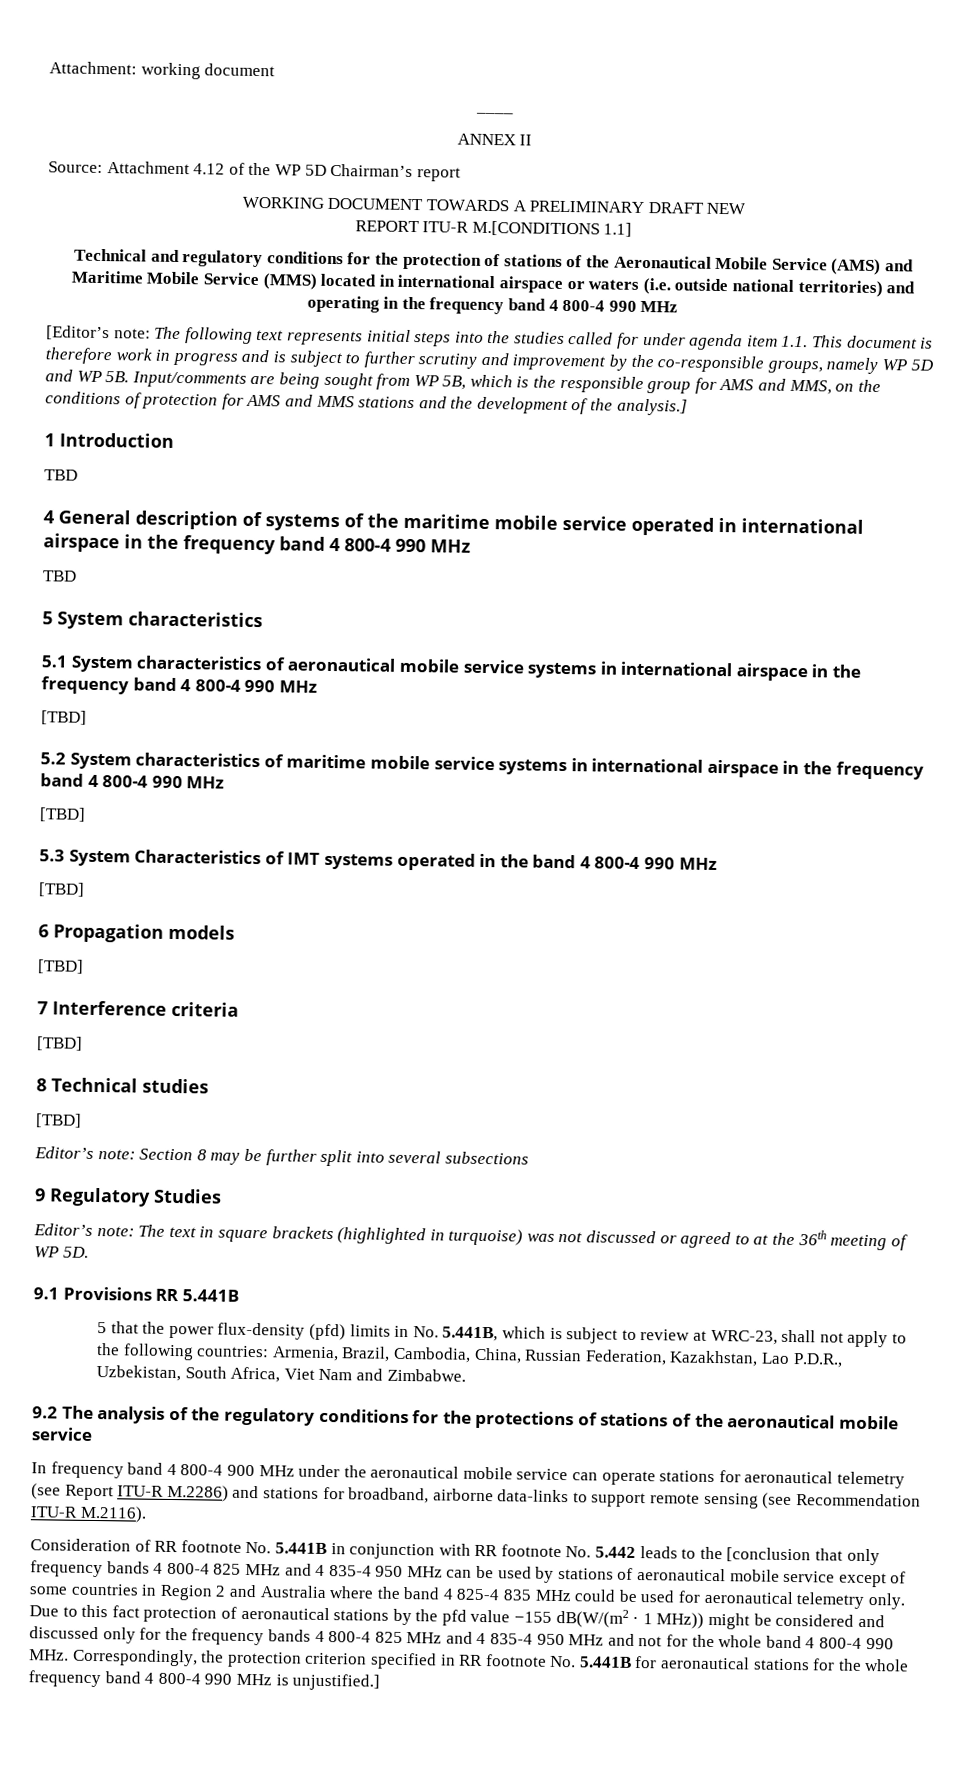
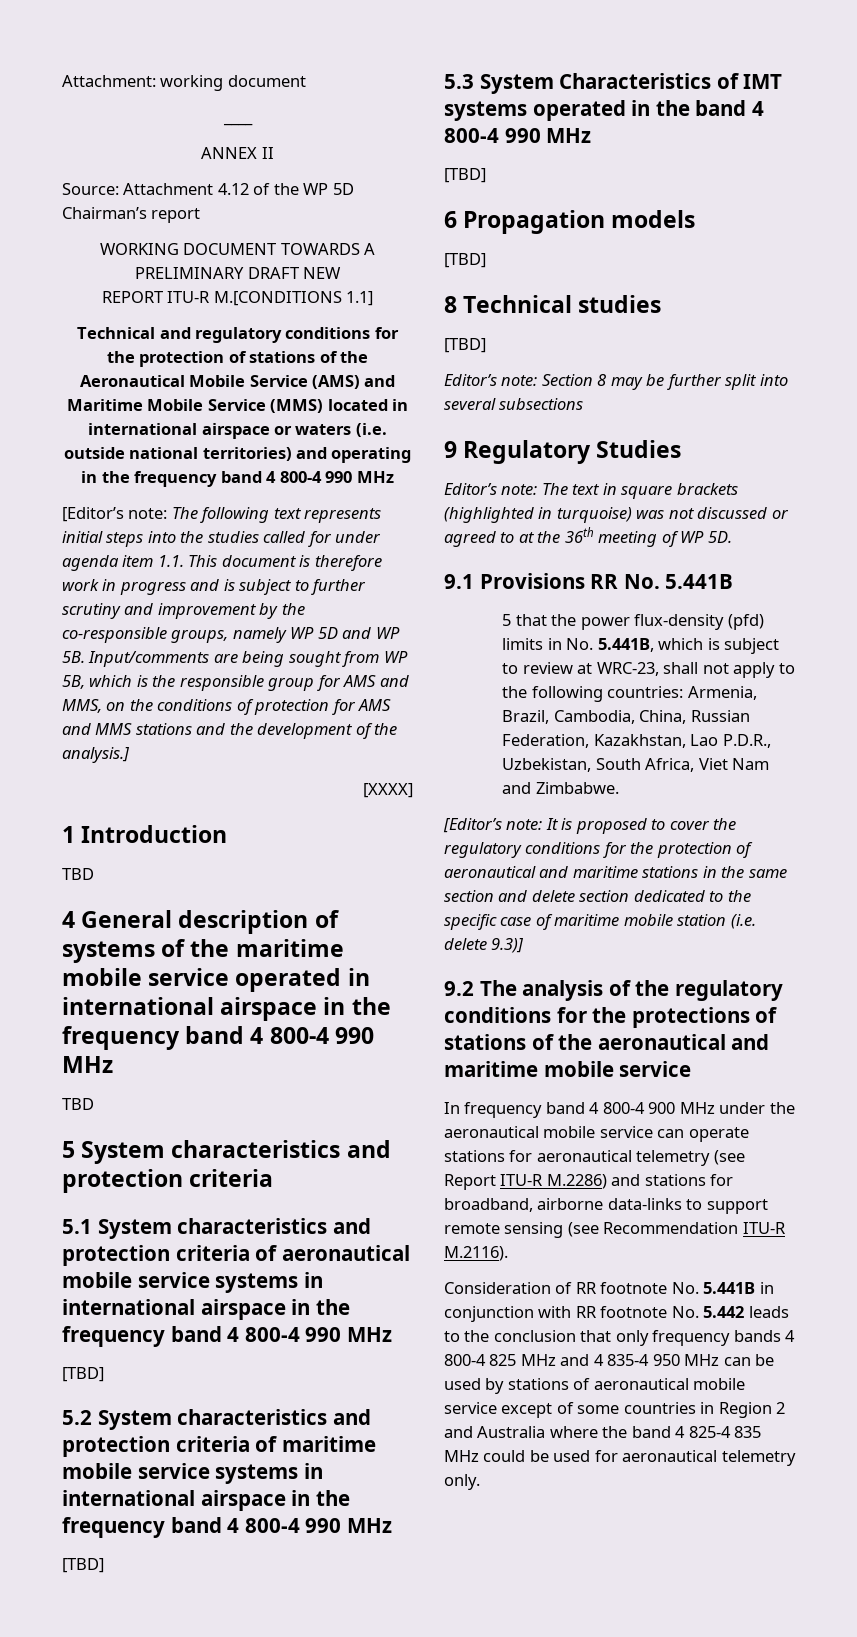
(688, 407) none -> [363,783,413,798] // [XXXX]
(263, 619) none -> [346,1140,391,1158] [62,1169,274,1193] and protection criteria
(263, 663) none -> [332,1218,371,1234] [62,1245,250,1266] and protection criteria
(261, 760) none -> [332,1409,371,1425] [62,1436,250,1457] and protection criteria
[37,1000,239,1017] [36,1036,83,1051] // 7 Interference criteria // [TBD] -> (486, 260) none
(180, 1295) none -> [623,574,660,589] No.
(466, 1375) none -> [443,818,737,834] [444,842,754,858] [444,866,787,878] [444,890,751,902] [444,914,756,930] [444,938,525,953] // [Editor’s note: It is proposed to cover the regulatory conditions for the protection of aeronautical and maritime stations in the same section and delete section dedicated to the specific case of maritime mobile station (i.e. delete 9.3)]
(836, 1421) none -> [731,1034,770,1050] [444,1061,538,1077] and maritime
[726,1547,812,1563] [conclusion -> [493,1330,576,1342] conclusion
[29,1604,885,1630] [29,1626,894,1650] [29,1648,910,1672] [28,1670,381,1691] Due to this fact protection of aeronautical stations by the pfd value −155 dB(W/(m2 · 1 MHz)) might be considered and discussed only for the frequency bands 4 800-4 825 MHz and 4 835-4 950 MHz and not for the whole band 4 800-4 990 MHz. Correspondingly, the protection criterion specified in RR footnote No. 5.441B for aeronautical stations for the whole frequency band 4 800-4 990 MHz is unjustified.] -> (480, 1482) none

